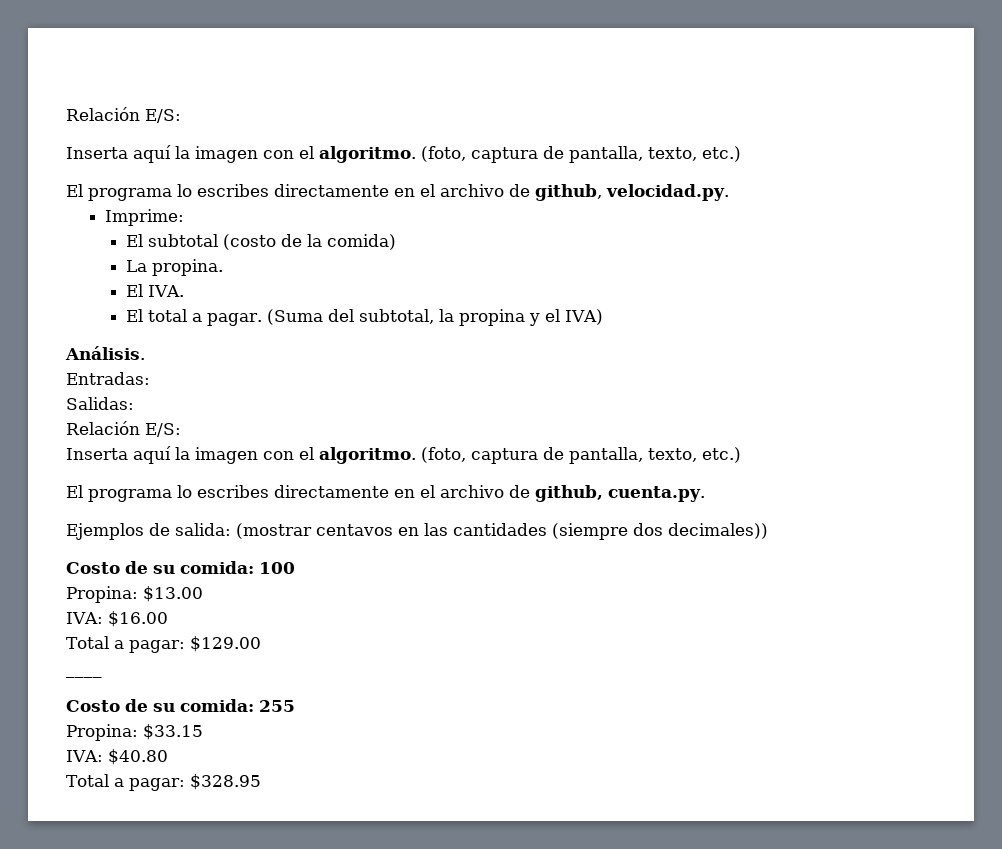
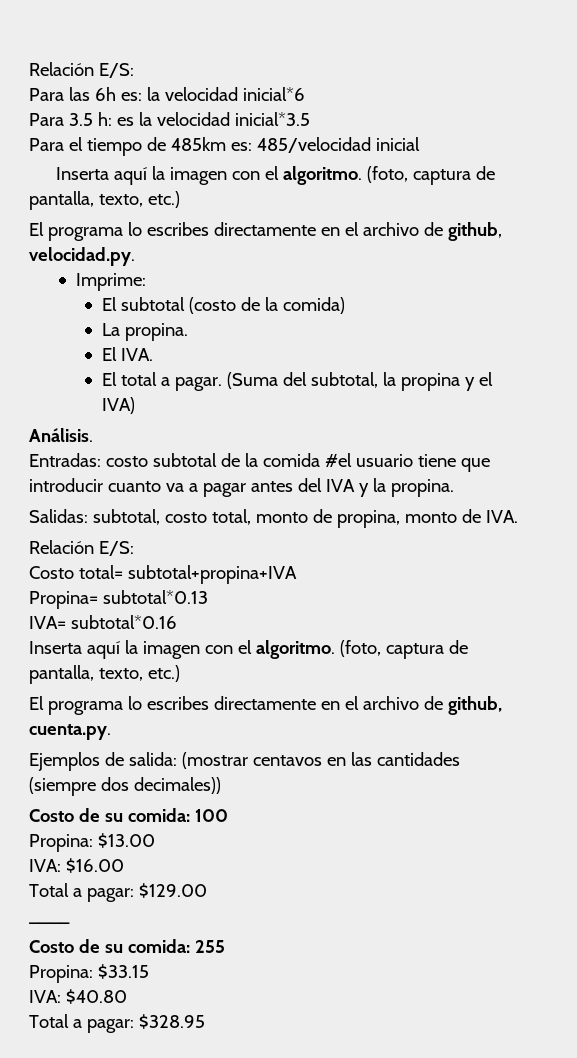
[66,107,181,123] Relación E/S: -> [29,62,134,78] [29,87,305,101] [29,112,310,126] [29,137,420,156] Relación E/S: // Para las 6h es: la velocidad inicial*6 // Para 3.5 h: es la velocidad inicial*3.5 // Para el tiempo de 485km es: 485/velocidad inicial
[66,397,134,410] [66,421,181,437] // Salidas: // Relación E/S: -> [105,453,490,472] [29,478,454,497] [29,509,518,528] [29,540,134,556] [29,565,297,584] [29,590,208,609] [29,615,177,629] costo subtotal de la comida #el usuario tiene que introducir cuanto va a pagar antes del IVA y la propina. // Salidas: subtotal, costo total, monto de propina, monto de IVA. // Relación E/S: // Costo total= subtotal+propina+IVA // Propina= subtotal*0.13 // IVA= subtotal*0.16

